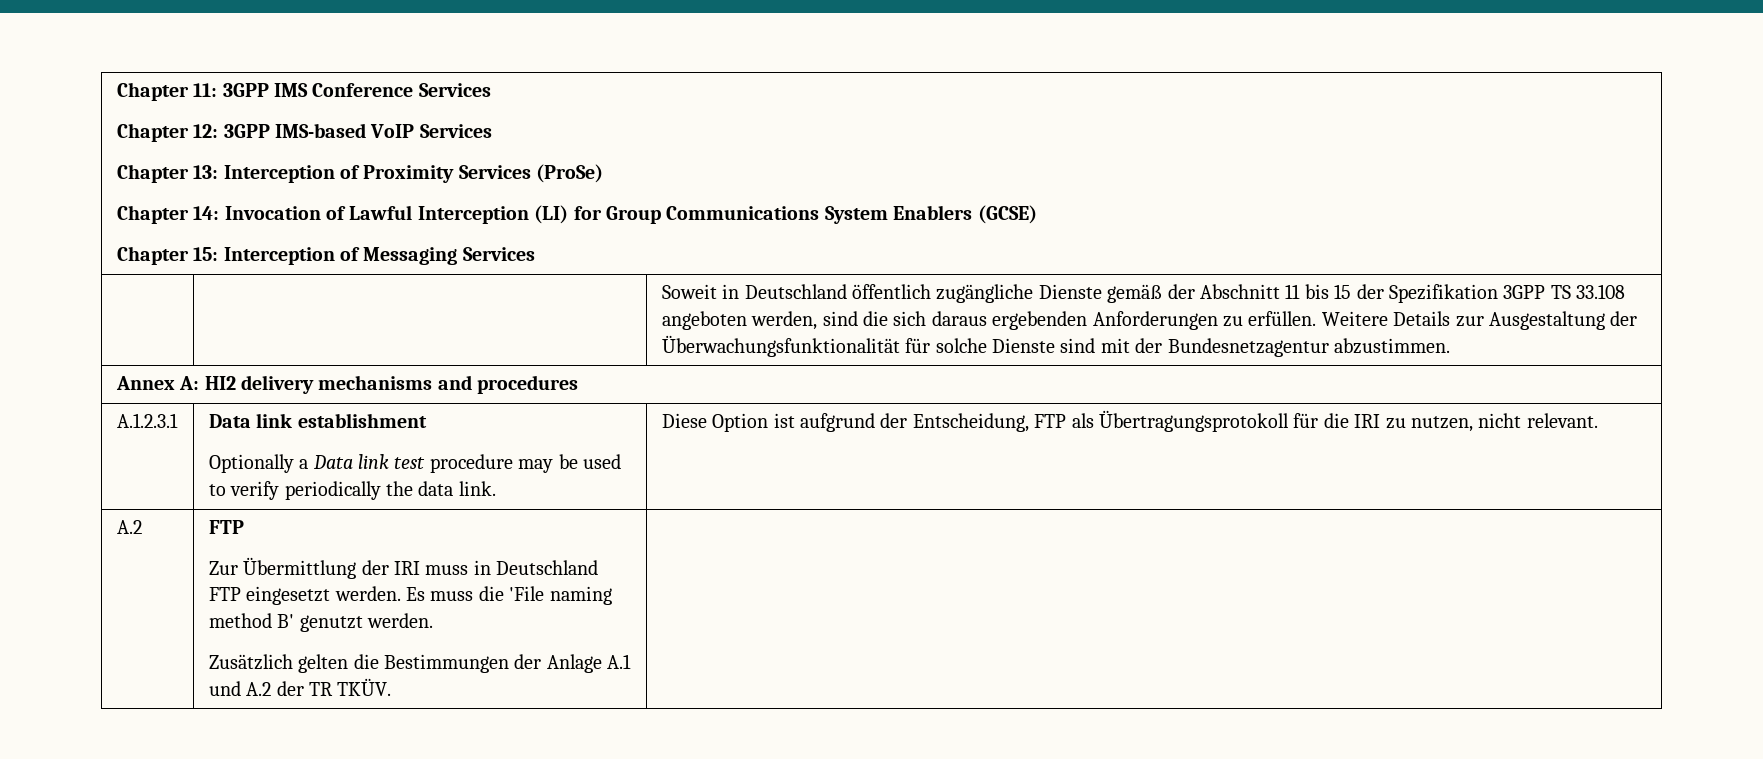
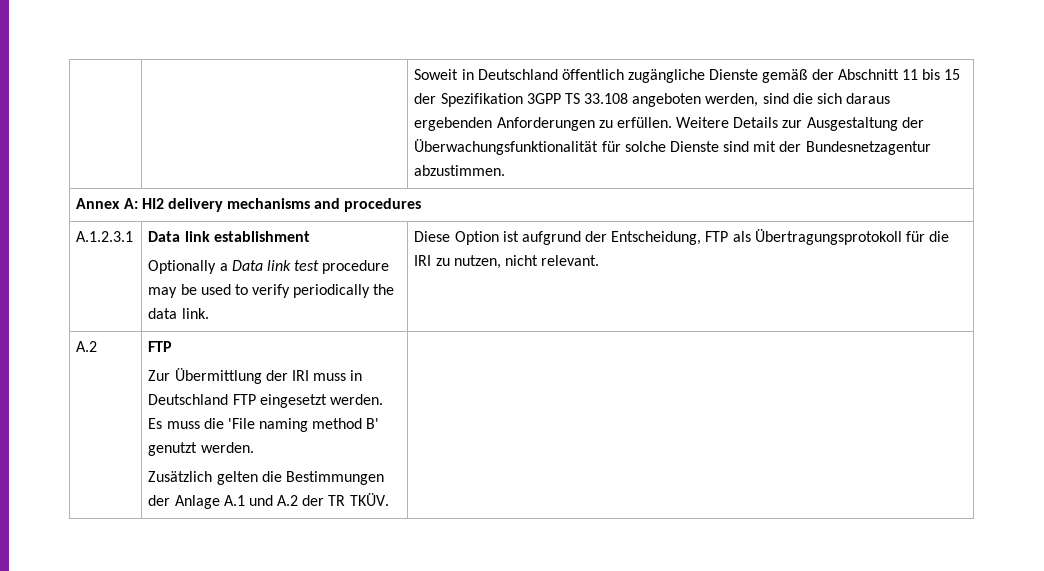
[116,82,491,101] [116,123,492,142] [116,164,604,183] [116,205,1037,224] [116,246,535,265] Chapter 11: 3GPP IMS Conference Services // Chapter 12: 3GPP IMS-based VoIP Services // Chapter 13: Interception of Proximity Services (ProSe) // Chapter 14: Invocation of Lawful Interception (LI) for Group Communications System Enablers (GCSE) // Chapter 15: Interception of Messaging Services // -> (414, 74) none

